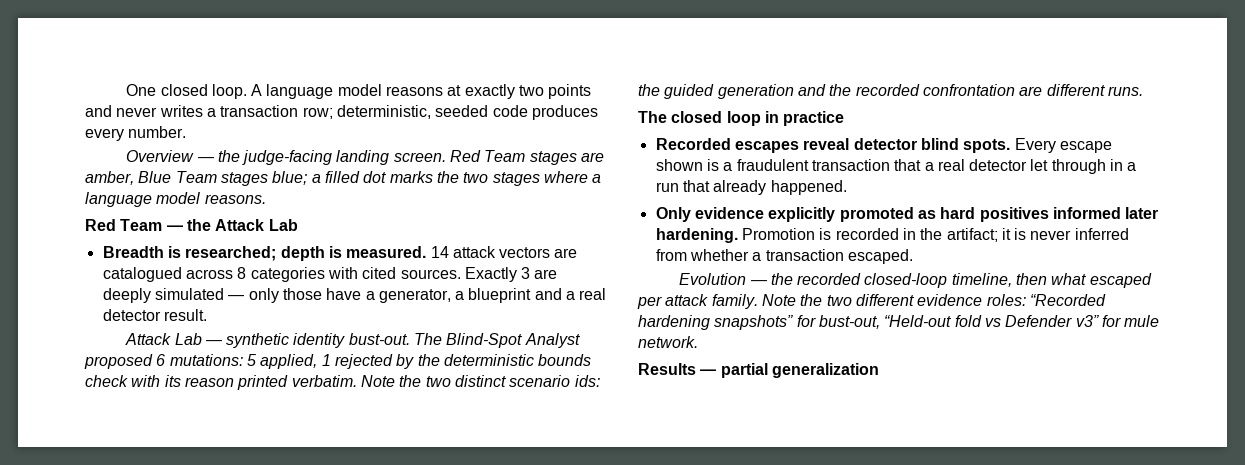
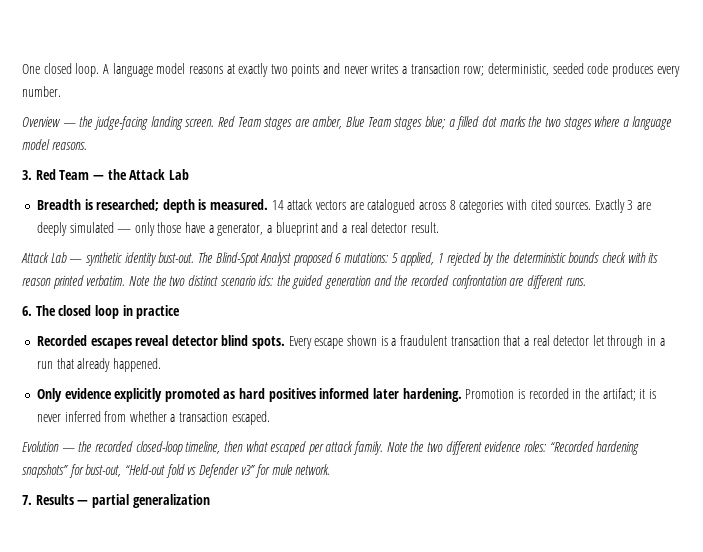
(266, 199) none -> [22,170,32,180] 3.
(1143, 91) none -> [22,306,32,316] 6.
(698, 342) none -> [22,495,32,505] 7.

